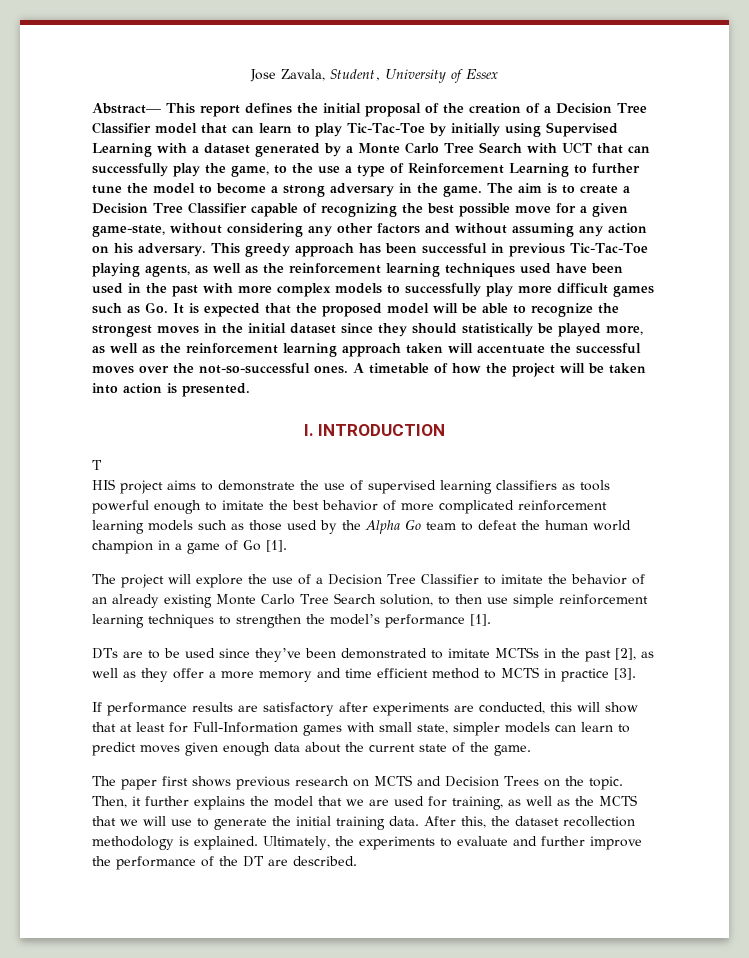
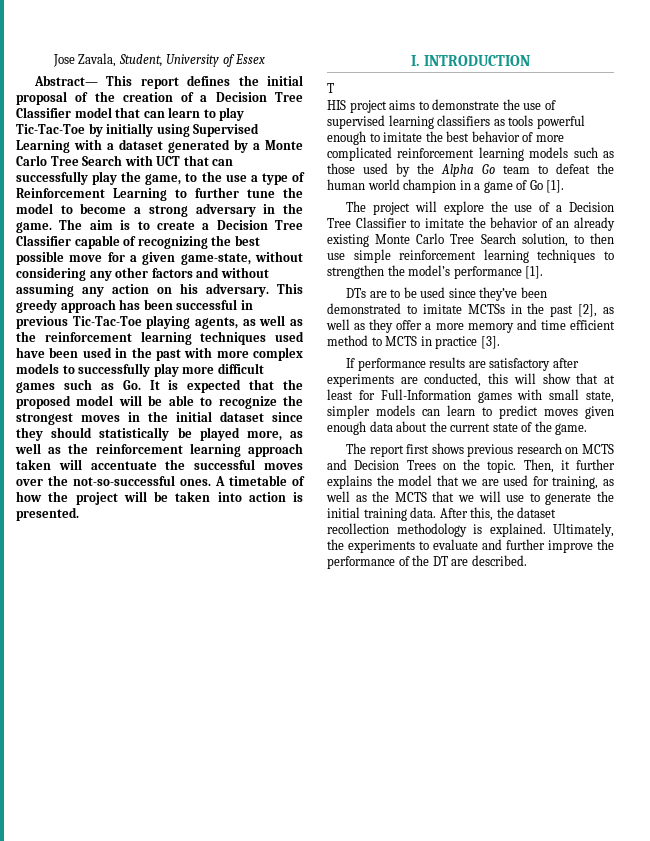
[121,779,157,790] paper -> [369,445,404,457] report

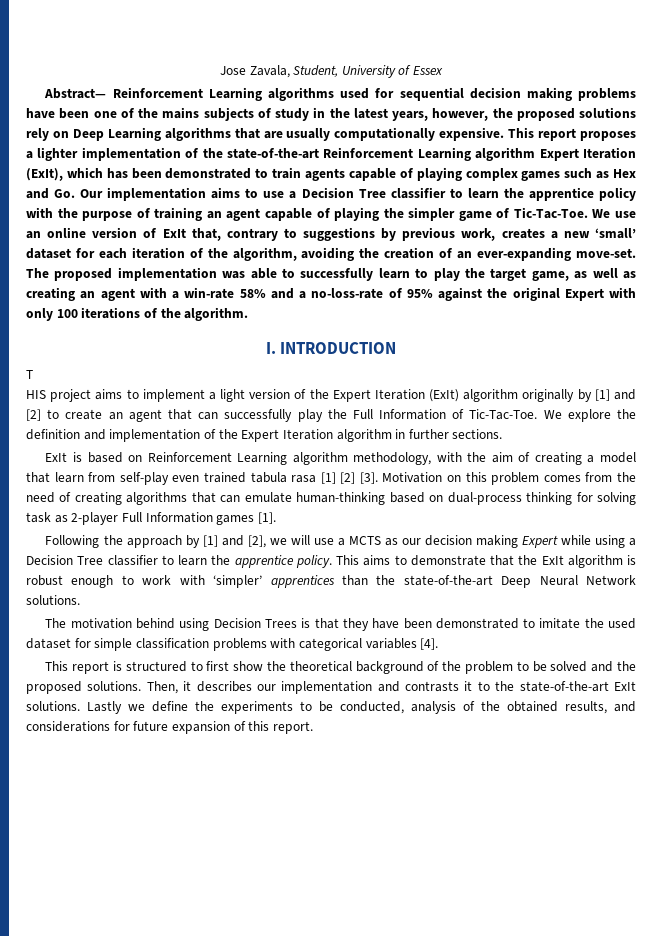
[106,75,304,89] [16,91,303,105] [16,107,245,121] [16,123,260,137] [16,139,303,153] [16,155,234,166] [16,171,305,185] [16,187,303,201] [16,203,304,217] [16,219,303,233] [16,235,260,249] [16,251,303,265] [16,267,269,281] [16,283,303,297] [16,299,253,313] [16,315,303,329] [16,331,304,345] [16,347,303,361] [16,363,264,377] [16,379,303,393] [16,395,303,409] [16,411,303,425] [16,427,303,441] [15,443,303,457] [16,459,303,470] [16,475,305,486] [16,491,303,505] [16,507,79,521] This report defines the initial proposal of the creation of a Decision Tree Classifier model that can learn to play Tic-Tac-Toe by initially using Supervised Learning with a dataset generated by a Monte Carlo Tree Search with UCT that can successfully play the game, to the use a type of Reinforcement Learning to further tune the model to become a strong adversary in the game. The aim is to create a Decision Tree Classifier capable of recognizing the best possible move for a given game-state, without considering any other factors and without assuming any action on his adversary. This greedy approach has been successful in previous Tic-Tac-Toe playing agents, as well as the reinforcement learning techniques used have been used in the past with more complex models to successfully play more difficult games such as Go. It is expected that the proposed model will be able to recognize the strongest moves in the initial dataset since they should statistically be played more, as well as the reinforcement learning approach taken will accentuate the successful moves over the not-so-successful ones. A timetable of how the project will be taken into action is presented. -> [112,87,636,101] [26,107,636,121] [26,127,636,141] [26,147,636,161] [26,167,637,181] [26,187,636,201] [26,207,636,221] [26,227,636,241] [26,247,636,261] [26,267,636,281] [26,287,636,301] [26,307,249,321] Reinforcement Learning algorithms used for sequential decision making problems have been one of the mains subjects of study in the latest years, however, the proposed solutions rely on Deep Learning algorithms that are usually computationally expensive. This report proposes a lighter implementation of the state-of-the-art Reinforcement Learning algorithm Expert Iteration (ExIt), which has been demonstrated to train agents capable of playing complex games such as Hex and Go. Our implementation aims to use a Decision Tree classifier to learn the apprentice policy with the purpose of training an agent capable of playing the simpler game of Tic-Tac-Toe. We use an online version of ExIt that, contrary to suggestions by previous work, creates a new ‘small’ dataset for each iteration of the algorithm, avoiding the creation of an ever-expanding move-set. The proposed implementation was able to successfully learn to play the target game, as well as creating an agent with a win-rate 58% and a no-loss-rate of 95% against the original Expert with only 100 iterations of the algorithm.
[432,99,556,110] [327,115,585,129] [327,131,564,145] [327,147,614,161] [327,163,614,177] [327,179,565,193] [346,201,615,215] [327,217,615,231] [327,233,614,247] [327,249,614,263] [327,265,544,279] [346,287,547,301] [327,303,614,317] [326,319,615,333] [327,335,500,349] [346,357,579,371] [327,373,615,387] [327,389,614,403] [327,405,614,419] [327,421,588,435] [346,443,614,457] [327,459,615,473] [327,475,614,489] [326,491,614,505] [327,507,557,521] [327,523,614,537] [327,539,614,553] [327,555,527,569] demonstrate the use of supervised learning classifiers as tools powerful enough to imitate the best behavior of more complicated reinforcement learning models such as those used by the Alpha Go team to defeat the human world champion in a game of Go [1]. // The project will explore the use of a Decision Tree Classifier to imitate the behavior of an already existing Monte Carlo Tree Search solution, to then use simple reinforcement learning techniques to strengthen the model’s performance [1]. // DTs are to be used since they’ve been demonstrated to imitate MCTSs in the past [2], as well as they offer a more memory and time efficient method to MCTS in practice [3]. // If performance results are satisfactory after experiments are conducted, this will show that at least for Full-Information games with small state, simpler models can learn to predict moves given enough data about the current state of the game. // The report first shows previous research on MCTS and Decision Trees on the topic. Then, it further explains the model that we are used for training, as well as the MCTS that we will use to generate the initial training data. After this, the dataset recollection methodology is explained. Ultimately, the experiments to evaluate and further improve the performance of the DT are described. -> [142,389,636,402] [26,409,636,422] [26,429,503,442] [45,452,636,465] [26,472,636,485] [26,492,636,505] [26,512,276,525] [45,535,636,548] [26,555,636,568] [26,575,636,588] [26,595,80,605] [45,618,636,631] [26,638,439,651] [45,661,636,674] [26,681,636,694] [26,701,636,714] [26,721,313,734] implement a light version of the Expert Iteration (ExIt) algorithm originally by [1] and [2] to create an agent that can successfully play the Full Information of Tic-Tac-Toe. We explore the definition and implementation of the Expert Iteration algorithm in further sections. // ExIt is based on Reinforcement Learning algorithm methodology, with the aim of creating a model that learn from self-play even trained tabula rasa [1] [2] [3]. Motivation on this problem comes from the need of creating algorithms that can emulate human-thinking based on dual-process thinking for solving task as 2-player Full Information games [1]. // Following the approach by [1] and [2], we will use a MCTS as our decision making Expert while using a Decision Tree classifier to learn the apprentice policy. This aims to demonstrate that the ExIt algorithm is robust enough to work with ‘simpler’ apprentices than the state-of-the-art Deep Neural Network solutions. // The motivation behind using Decision Trees is that they have been demonstrated to imitate the used dataset for simple classification problems with categorical variables [4]. // This report is structured to first show the theoretical background of the problem to be solved and the proposed solutions. Then, it describes our implementation and contrasts it to the state-of-the-art ExIt solutions. Lastly we define the experiments to be conducted, analysis of the obtained results, and considerations for future expansion of this report.

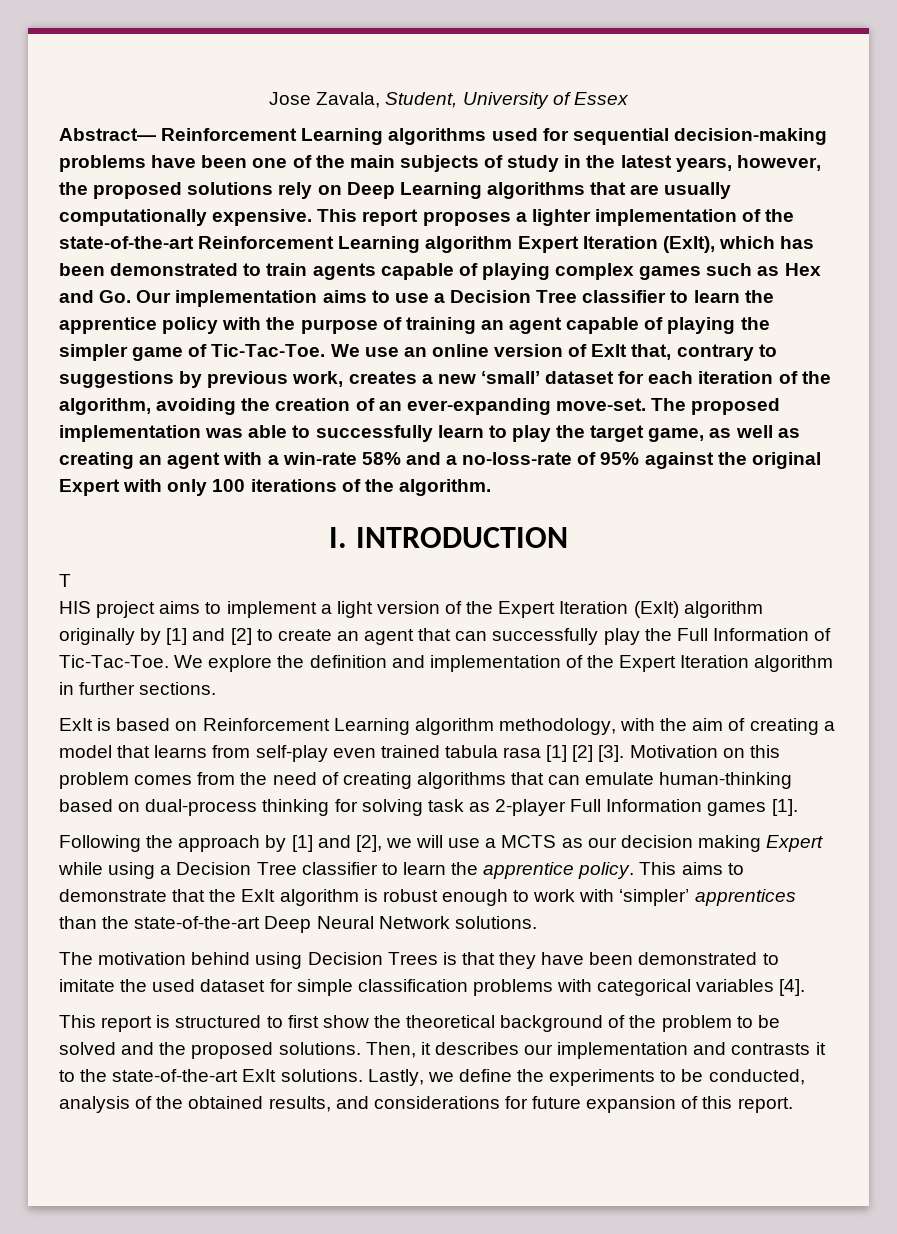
[469,87,572,101] decision making -> [673,128,827,145] decision-making
[162,107,200,119] mains -> [349,155,395,168] main
[54,472,84,483] learn -> [154,745,208,758] learns
[87,701,122,714] Lastly -> [367,1069,424,1086] Lastly,

